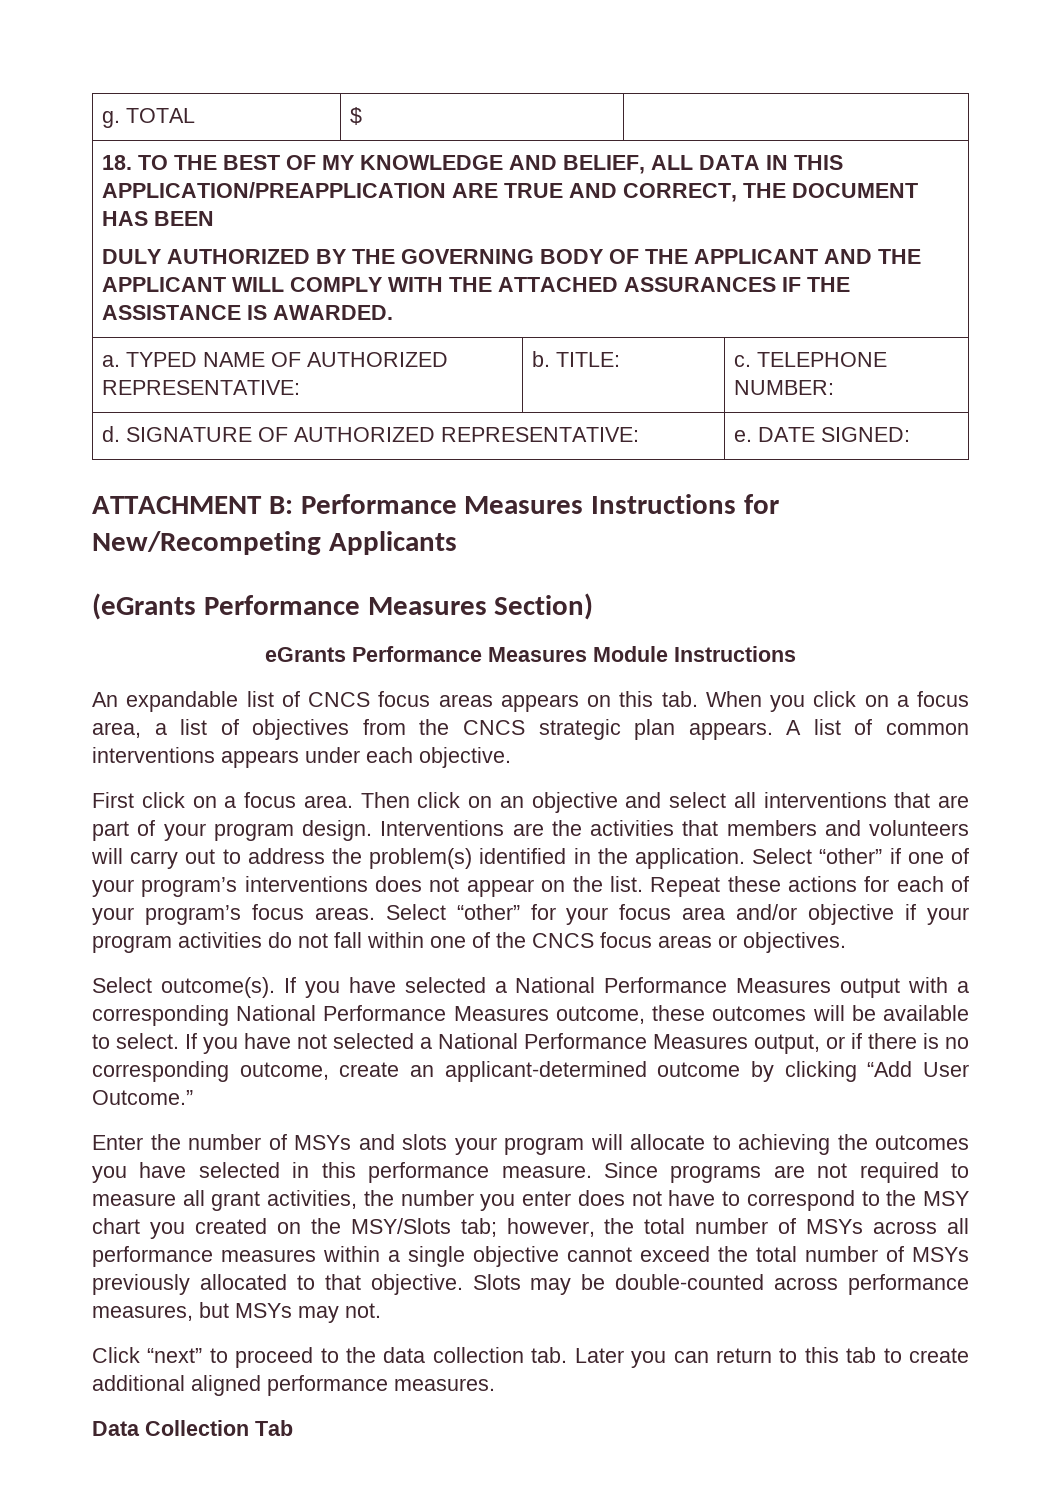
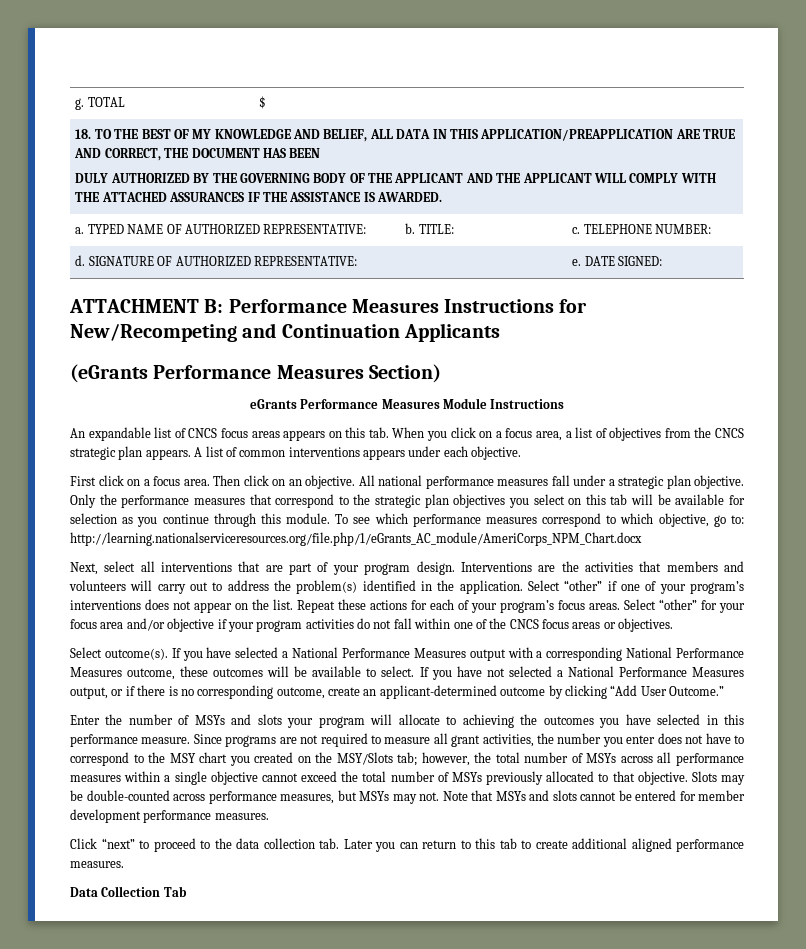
(321, 543) none -> [242,323,400,338] and Continuation
[531,792,662,813] objective and -> [305,475,744,489] [70,494,746,508] [70,513,744,527] [70,532,642,546] [70,562,98,575] objective. All national performance measures fall under a strategic plan objective. Only the performance measures that correspond to the strategic plan objectives you select on this tab will be available for selection as you continue through this module. To see which performance measures correspond to which objective, go to: http://learning.nationalserviceresources.org/file.php/1/eGrants_AC_module/AmeriCorps_NPM_Chart.docx // Next,
(381, 1310) none -> [442,790,745,801] [70,809,269,823] Note that MSYs and slots cannot be entered for member development performance measures.

